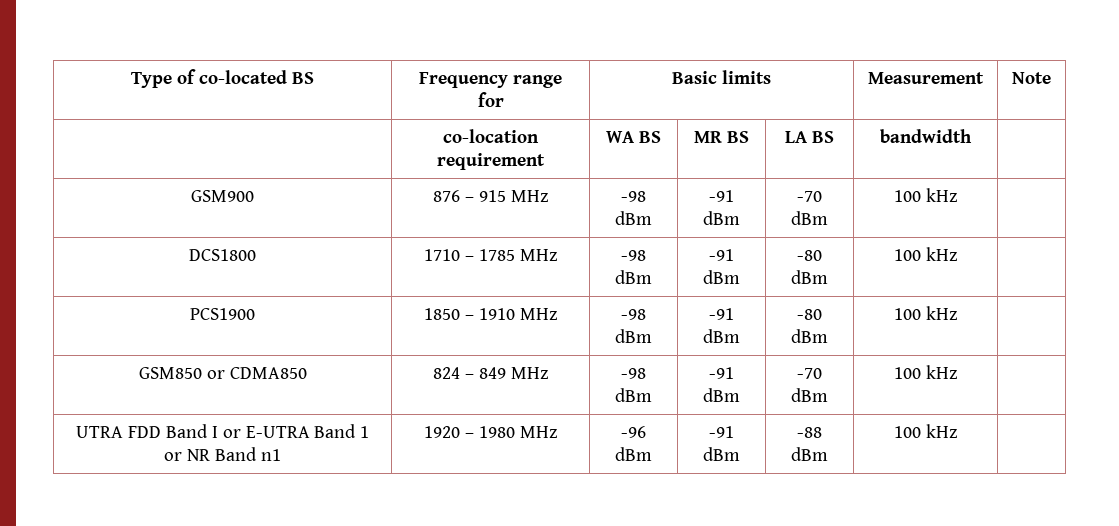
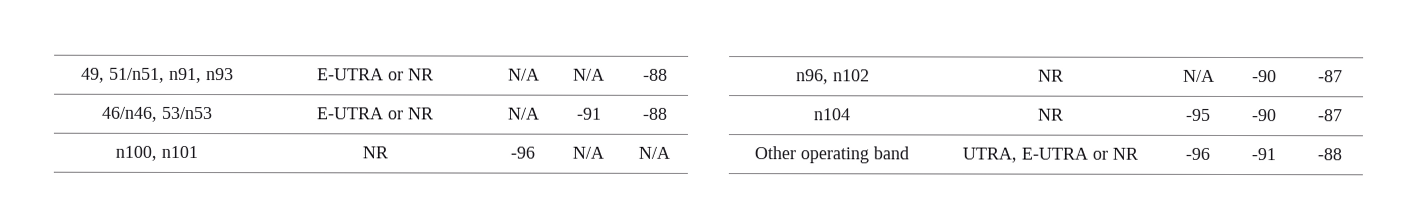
[131,69,314,88] [419,72,562,88] [477,92,504,107] [672,70,771,84] [868,72,984,84] [1012,72,1051,84] [443,129,539,143] [437,153,545,170] [606,131,661,143] [694,131,749,143] [785,131,834,143] [880,129,972,143] [191,190,254,202] [432,190,549,202] [621,191,646,202] [615,211,652,225] [709,190,734,202] [703,211,740,225] [797,191,822,202] [791,211,828,225] [893,188,958,202] [189,249,256,261] [423,249,558,261] [621,250,646,261] [615,270,652,284] [709,249,734,261] [703,270,740,284] [797,250,822,261] [791,270,828,284] [893,247,958,261] [190,308,255,320] [423,308,558,320] [621,309,646,320] [615,329,652,343] [709,308,734,320] [703,329,740,343] [797,309,822,320] [791,329,828,343] [893,306,958,320] [138,367,307,379] [432,367,549,379] [621,368,646,379] [615,388,652,402] [709,367,734,379] [703,388,740,402] [797,368,822,379] [791,388,828,402] [893,365,958,379] [75,424,370,438] [164,447,281,461] [423,426,558,438] [621,426,646,438] [615,447,652,461] [709,426,734,438] [703,447,740,461] [797,427,822,438] [791,447,828,461] [893,424,958,438] Type of co-located BS | Frequency range for | Basic limits | Measurement | Note // | co-location requirement | WA BS | MR BS | LA BS | bandwidth | // GSM900 | 876 – 915 MHz | -98 dBm | -91 dBm | -70 dBm | 100 kHz | // DCS1800 | 1710 – 1785 MHz | -98 dBm | -91 dBm | -80 dBm | 100 kHz | // PCS1900 | 1850 – 1910 MHz | -98 dBm | -91 dBm | -80 dBm | 100 kHz | // GSM850 or CDMA850 | 824 – 849 MHz | -98 dBm | -91 dBm | -70 dBm | 100 kHz | // UTRA FDD Band I or E-UTRA Band 1 or NR Band n1 | 1920 – 1980 MHz | -96 dBm | -91 dBm | -88 dBm | 100 kHz | -> [81,67,234,84] [317,68,434,81] [507,68,540,81] [573,68,605,81] [642,68,668,81] [101,106,212,122] [316,107,433,120] [506,107,539,120] [575,107,601,120] [641,107,667,120] [115,145,198,161] [361,146,388,159] [510,146,535,159] [572,146,604,159] [637,146,670,159] [795,69,870,85] [1037,69,1064,82] [1182,69,1215,82] [1251,70,1277,83] [1317,70,1343,83] [813,108,850,121] [1036,108,1063,121] [1185,108,1210,121] [1250,109,1276,122] [1316,109,1342,122] [754,146,909,164] [961,147,1138,163] [1185,147,1210,160] [1250,148,1276,161] [1316,148,1342,161] 49, 51/n51, n91, n93 | E-UTRA or NR | N/A | N/A | -88 // 46/n46, 53/n53 | E-UTRA or NR | N/A | -91 | -88 // n100, n101 | NR | -96 | N/A | N/A // n96, n102 | NR | N/A | -90 | -87 // n104 | NR | -95 | -90 | -87 // Other operating band | UTRA, E-UTRA or NR | -96 | -91 | -88

